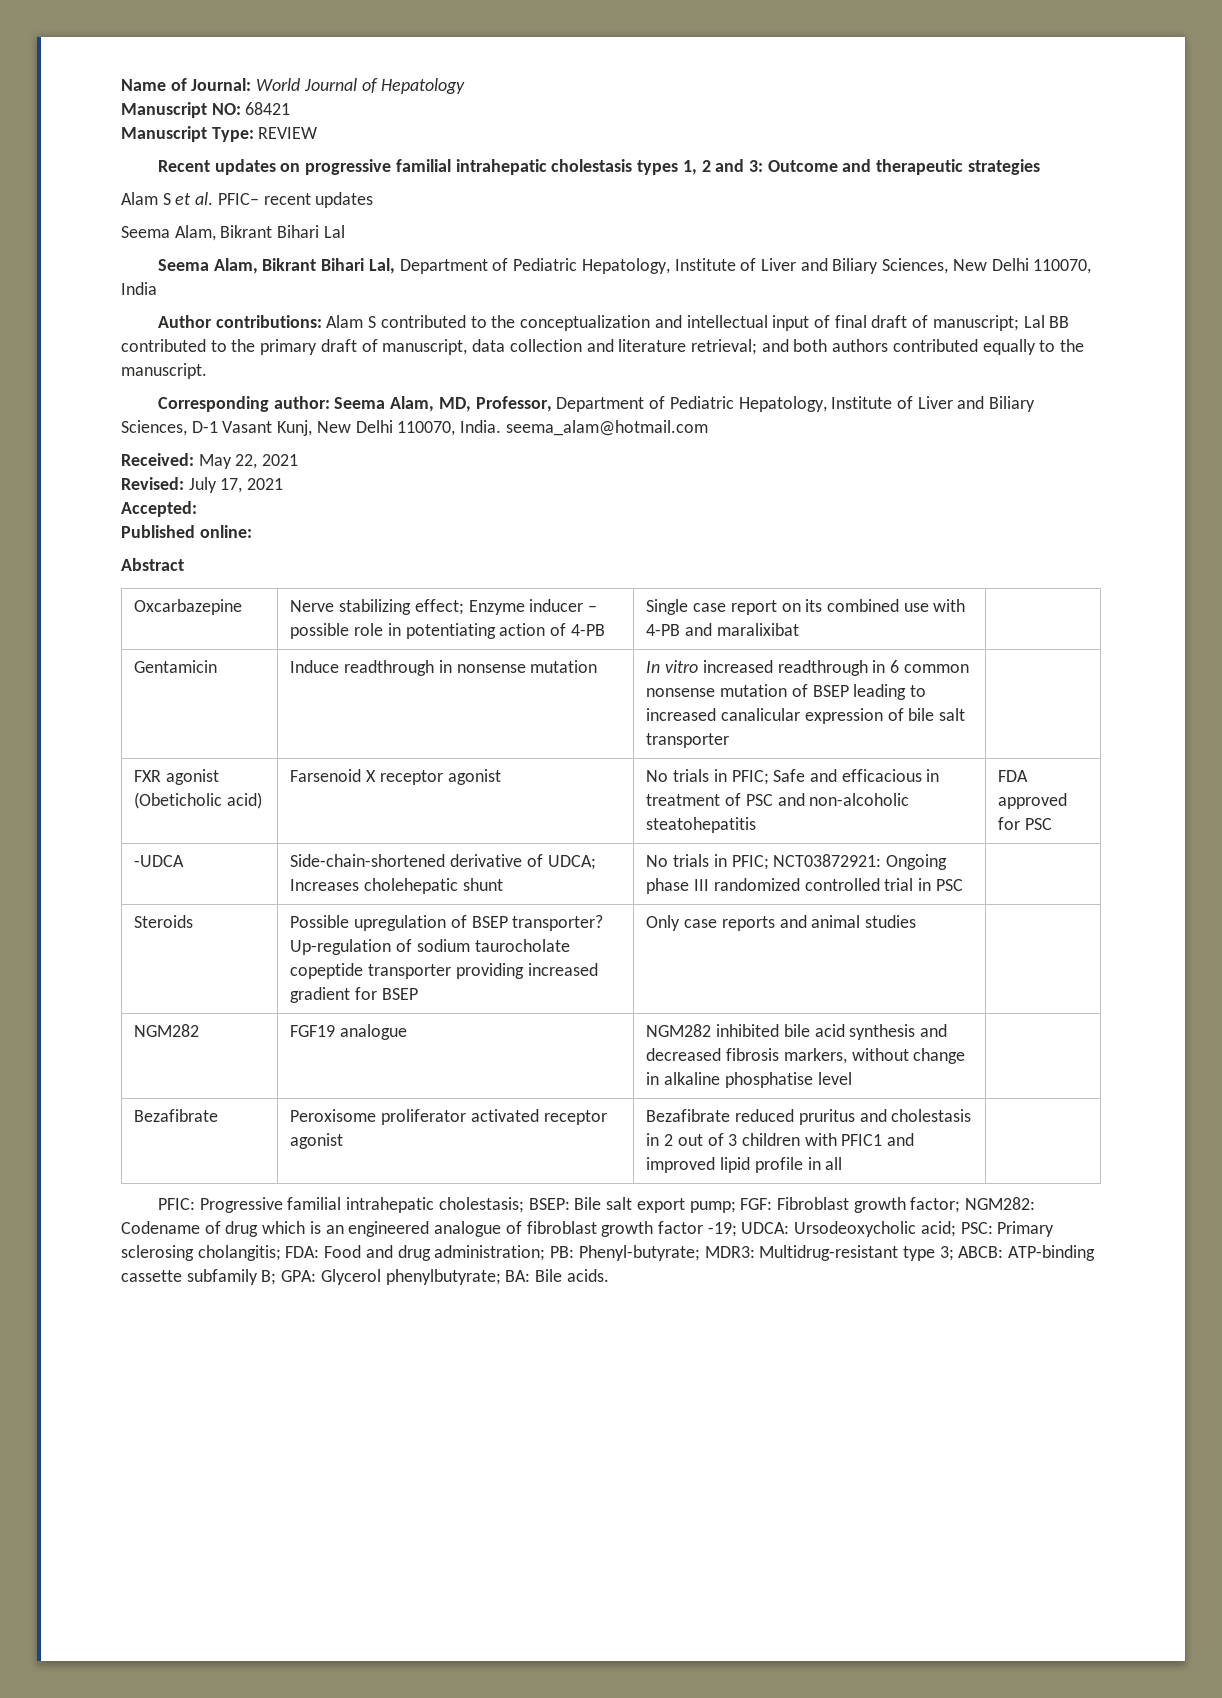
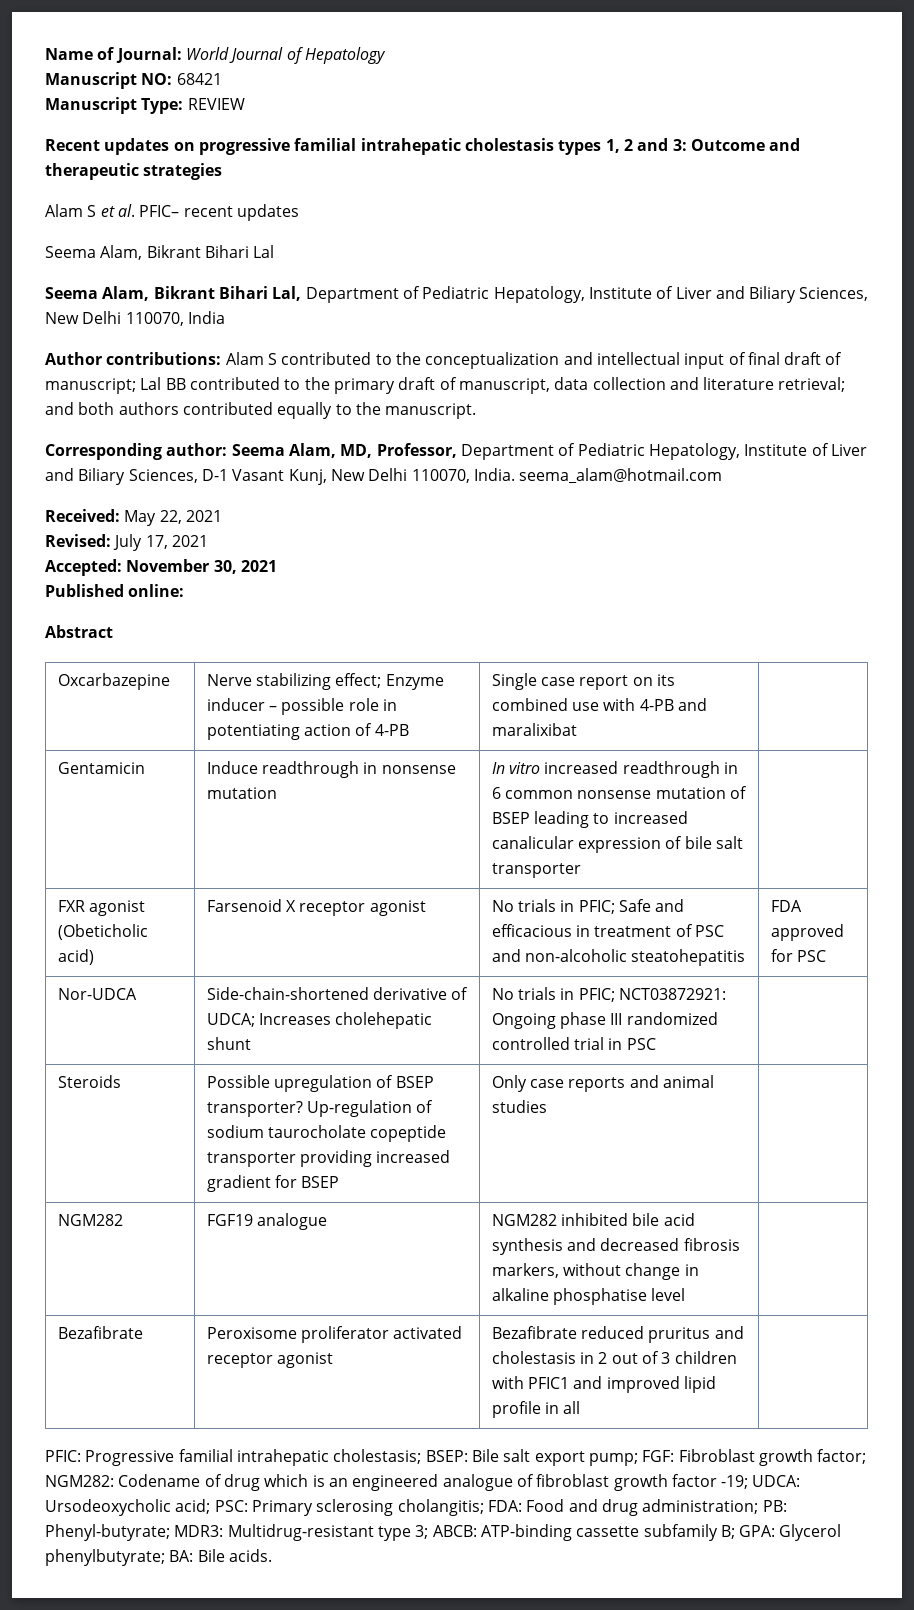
(197, 509) none -> [126,559,277,574] November 30, 2021
[134,855,185,867] -UDCA -> [57,988,137,1000] Nor-UDCA

